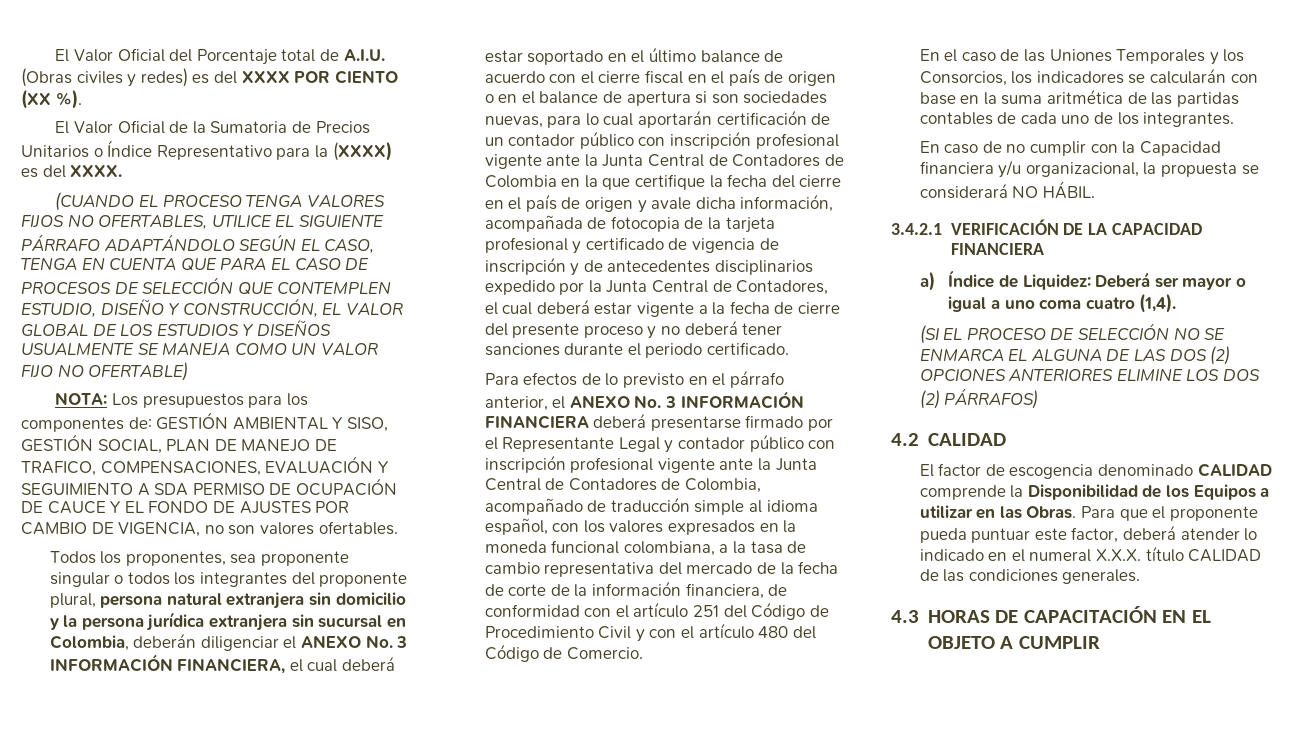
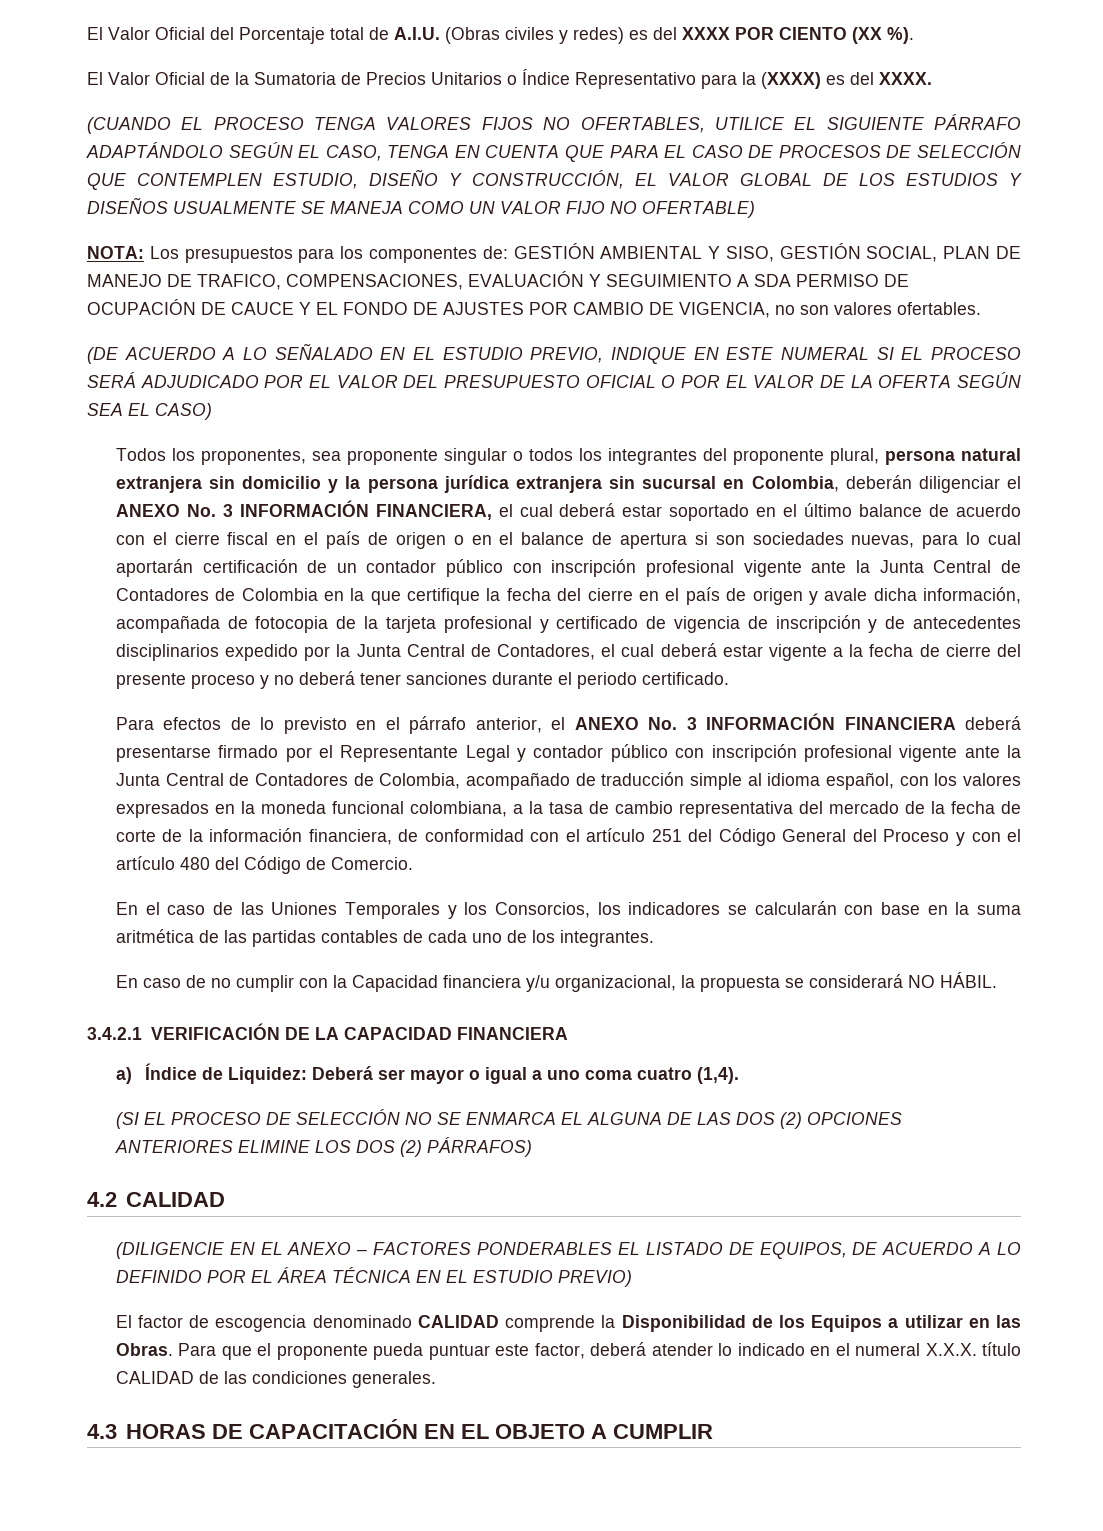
(398, 528) none -> [87,344,1021,364] [87,372,1021,388] [87,403,212,420] // (DE ACUERDO A LO SEÑALADO EN EL ESTUDIO PREVIO, INDIQUE EN ESTE NUMERAL SI EL PROCESO SERÁ ADJUDICADO POR EL VALOR DEL PRESUPUESTO OFICIAL O POR EL VALOR DE LA OFERTA SEGÚN SEA EL CASO)
[809,605,829,617] [484,626,632,639] de Procedimiento Civil -> [782,829,950,842] General del Proceso
(1006, 439) none -> [115,1242,1022,1259] [115,1267,632,1287] // (DILIGENCIE EN EL ANEXO – FACTORES PONDERABLES EL LISTADO DE EQUIPOS, DE ACUERDO A LO DEFINIDO POR EL ÁREA TÉCNICA EN EL ESTUDIO PREVIO)

